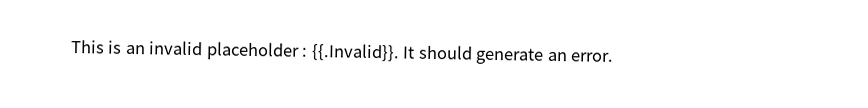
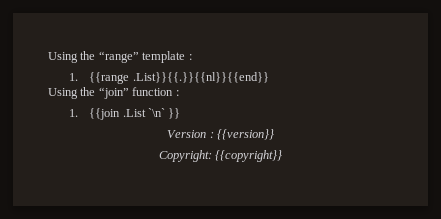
[70,39,615,65] This is an invalid placeholder : {{.Invalid}}. It should generate an error. -> [48,51,192,63] [68,72,269,84] [48,87,179,99] [68,108,181,120] [167,129,274,140] [158,150,283,162] Using the “range” template : // 1. {{range .List}}{{.}}{{nl}}{{end}} // Using the “join” function : // 1. {{join .List `\n` }} // Version : {{version}} // Copyright: {{copyright}}

